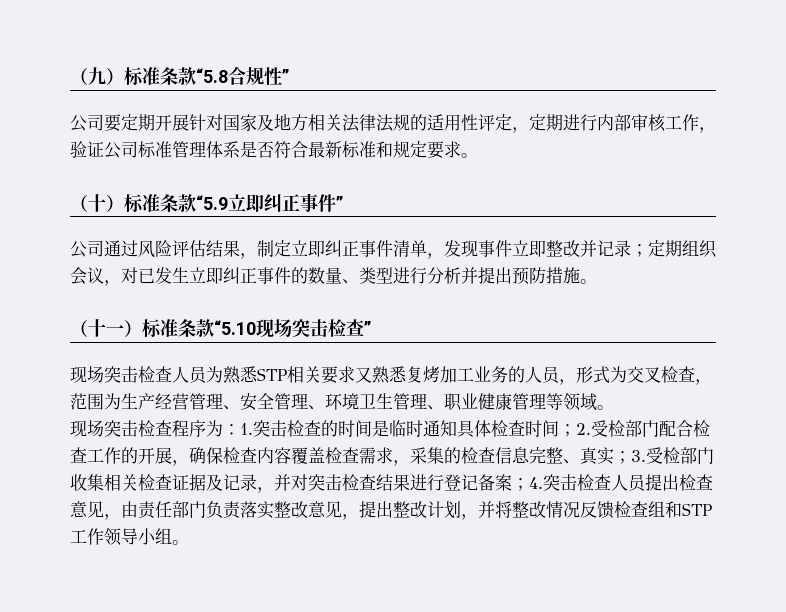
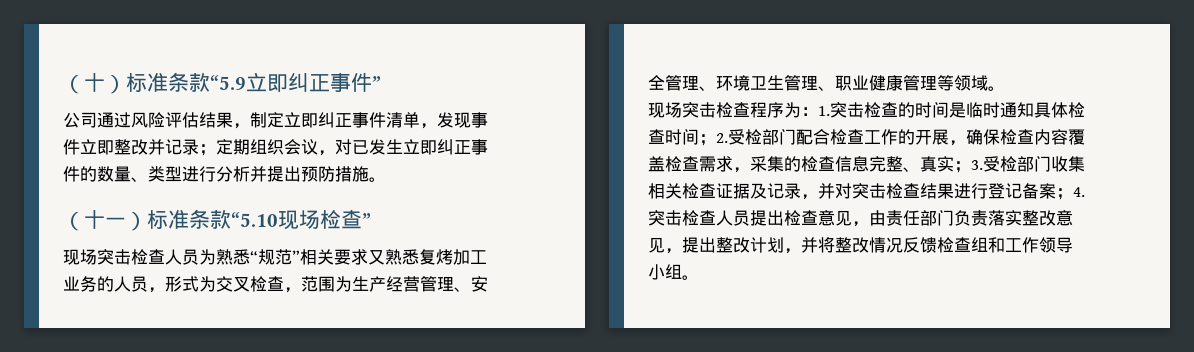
[70,67,289,86] [70,114,716,133] [70,141,478,159] [70,194,88,212] （九）标准条款“5.8合规性” // 公司要定期开展针对国家及地方相关法律法规的适用性评定，定期进行内部审核工作，验证公司标准管理体系是否符合最新标准和规定要求。 // （ -> [63,74,84,94] （
[292,319,328,337] 突击 -> (320, 219) none
[257,368,287,381] STP -> [250,249,300,265] “规范”
[682,503,712,516] STP -> (1005, 245) none

